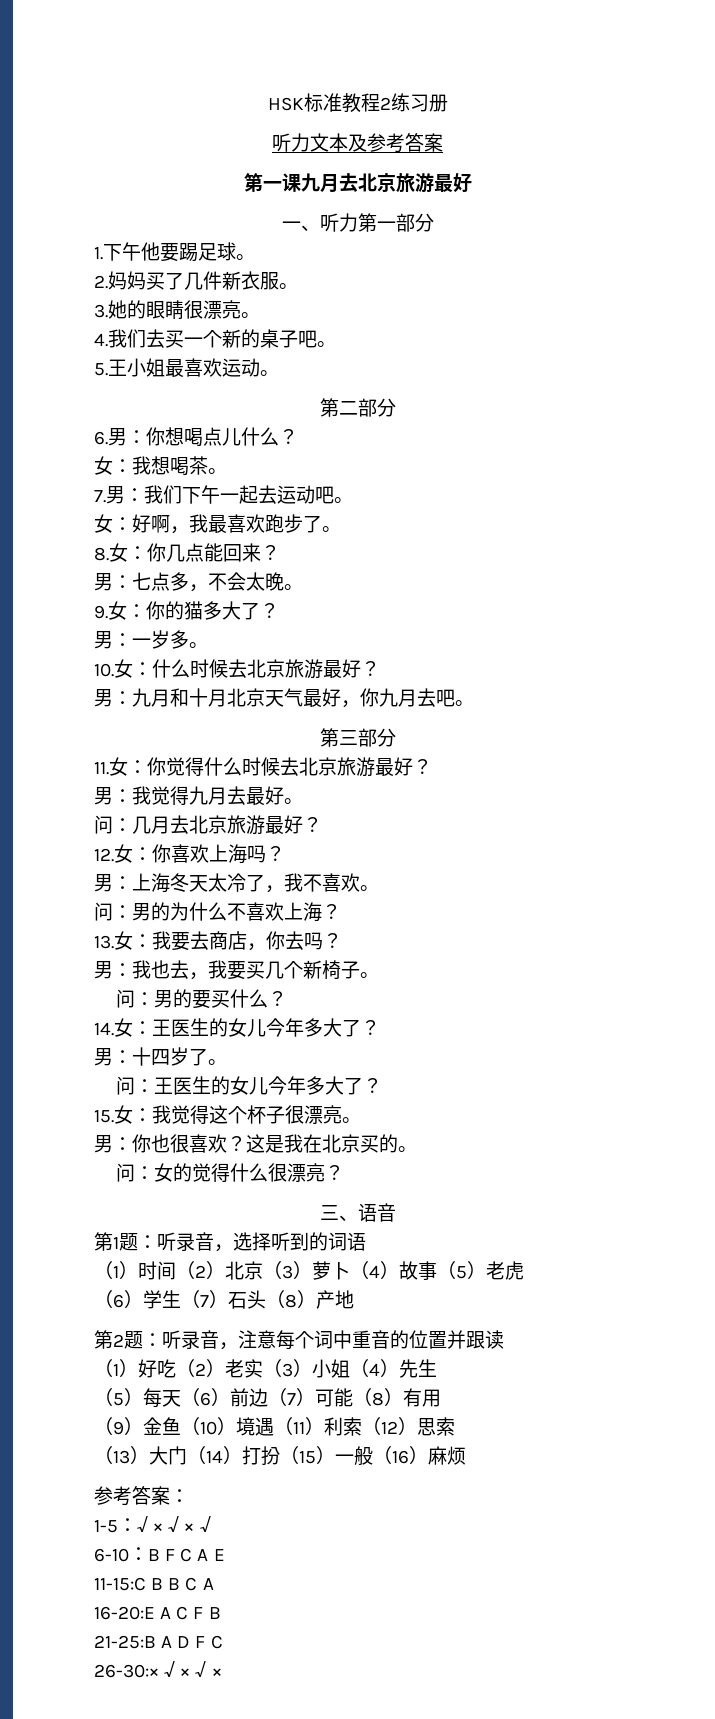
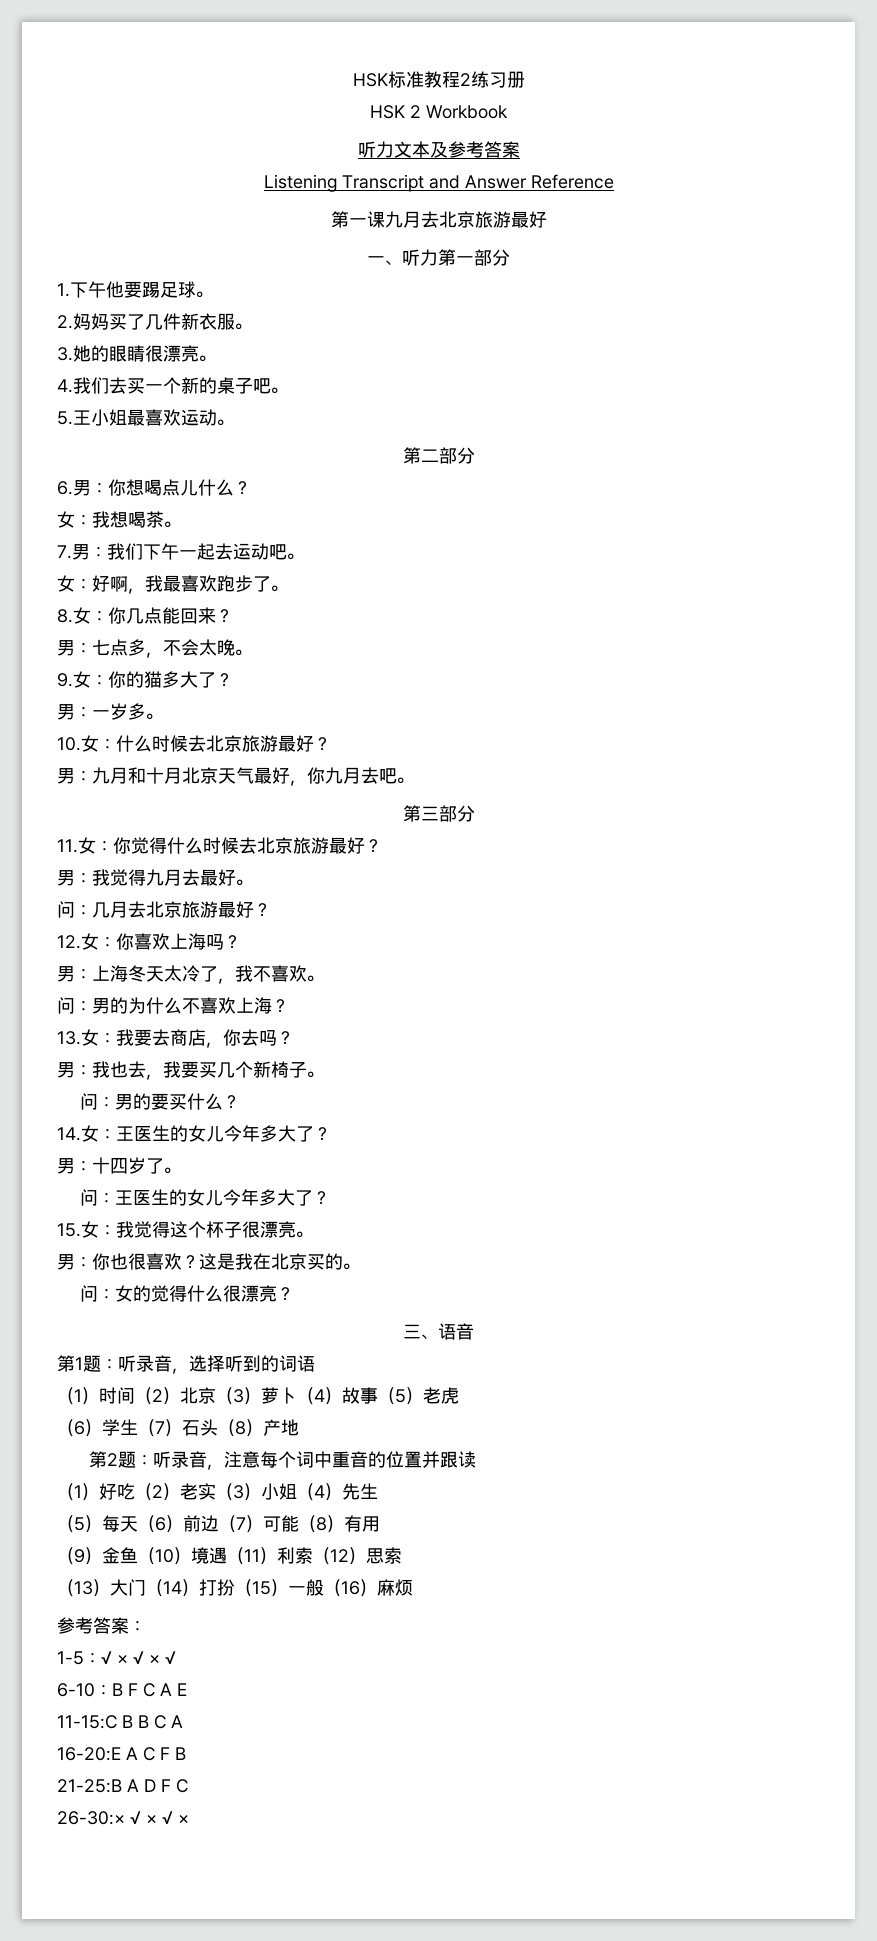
(448, 103) none -> [370,105,508,119] // HSK 2 Workbook
(443, 142) none -> [263,174,614,192] // Listening Transcript and Answer Reference

